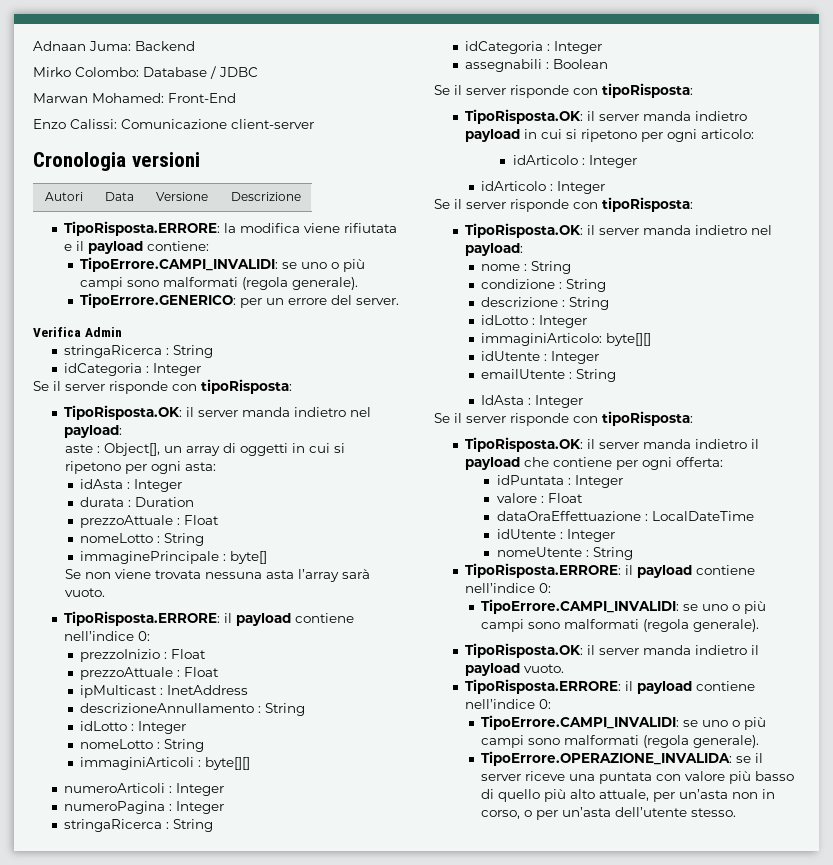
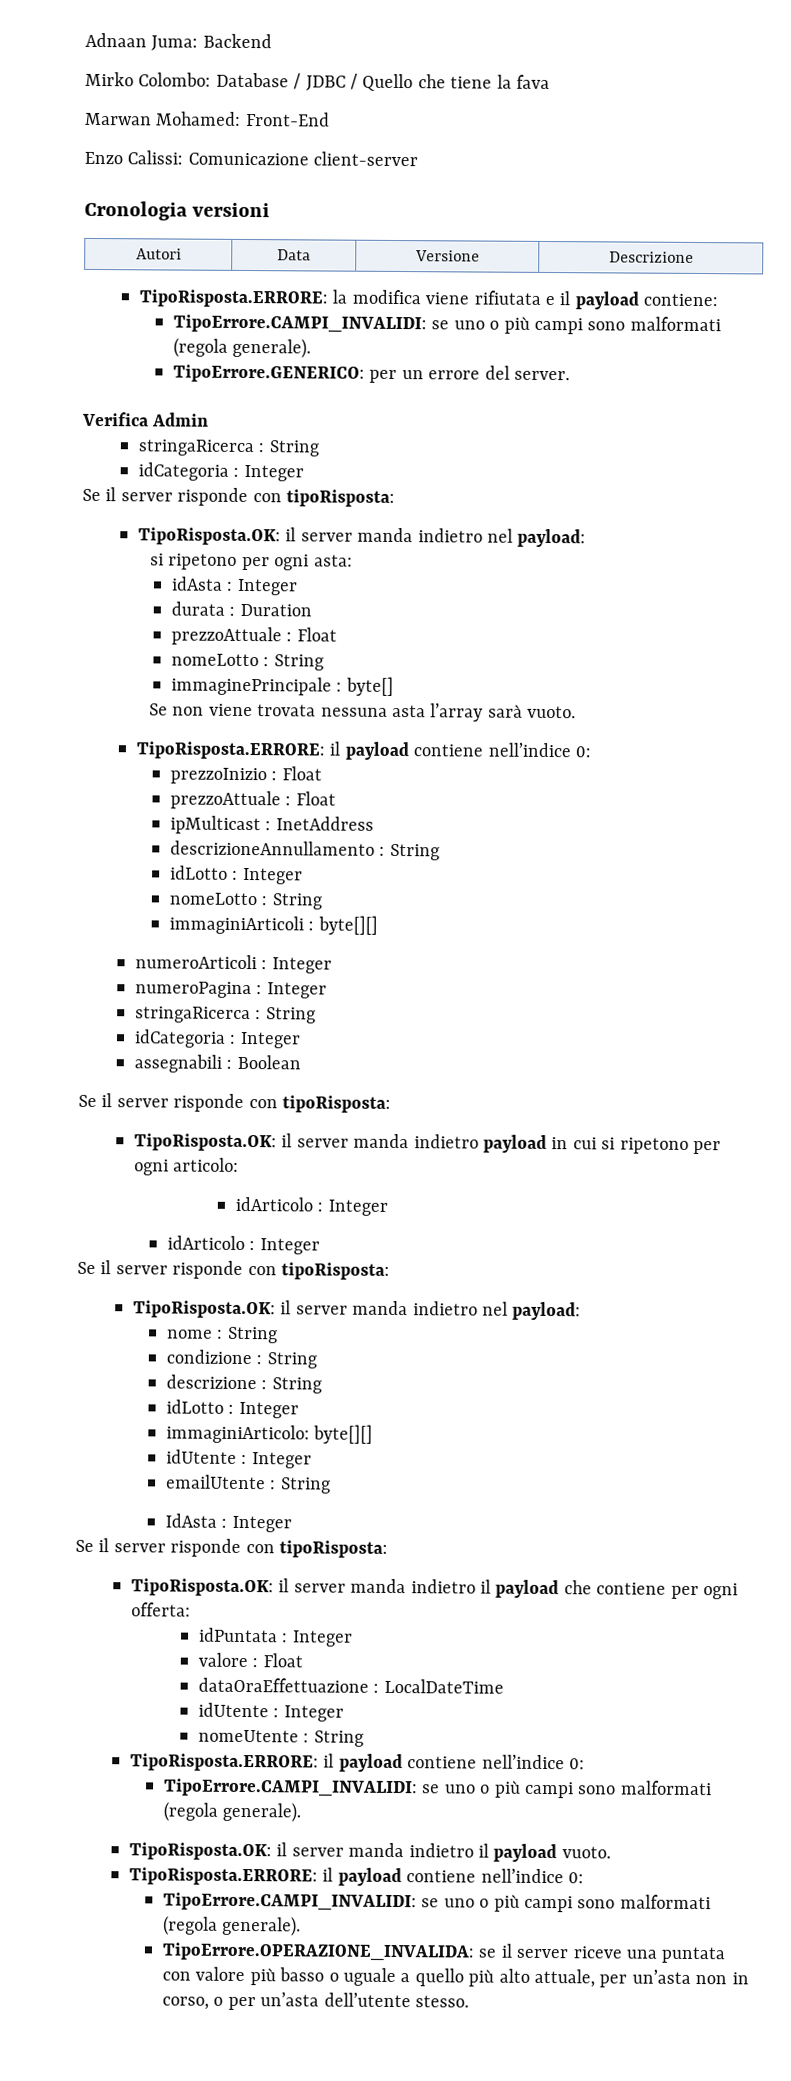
(258, 72) none -> [350,73,550,92] / Quello che tiene la fava
[64,443,330,456] aste : Object[], un array di oggetti in cui -> (587, 538) none
[480,789,494,799] di -> [328,1967,411,1987] o uguale a

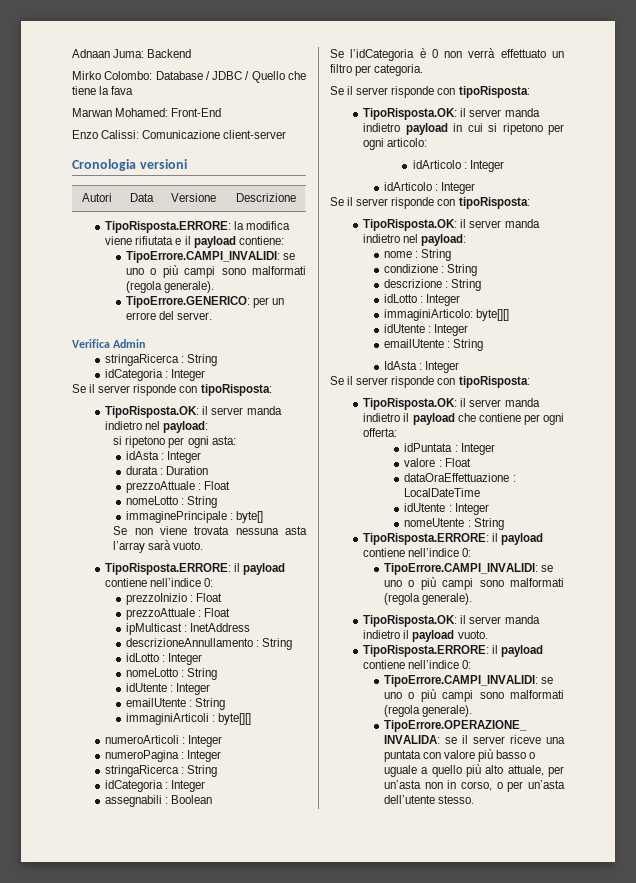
(322, 901) none -> [125,683,211,695] [125,698,226,710] // idUtente : Integer // emailUtente : String
(301, 1062) none -> [330,48,564,61] [330,64,424,76] // Se l’idCategoria è 0 non verrà effettuato un filtro per categoria.

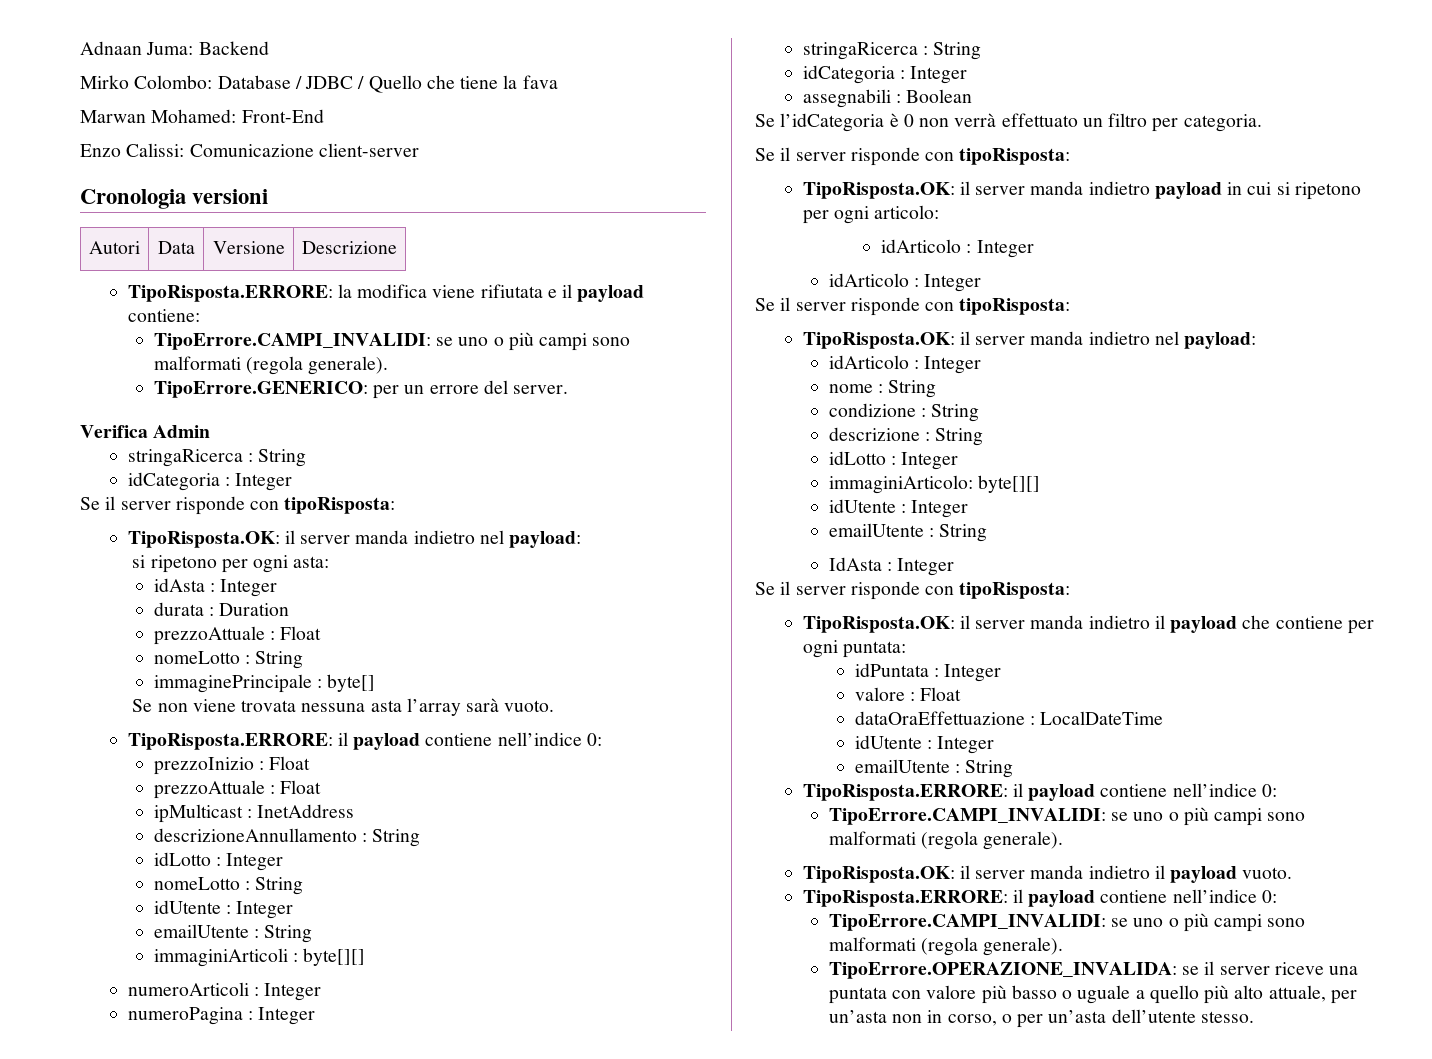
(467, 240) none -> [828,355,982,374] // idArticolo : Integer
[363,428,398,437] offerta: -> [842,641,906,658] puntata:
[404,518,465,527] nomeUtente -> [854,759,950,773] emailUtente

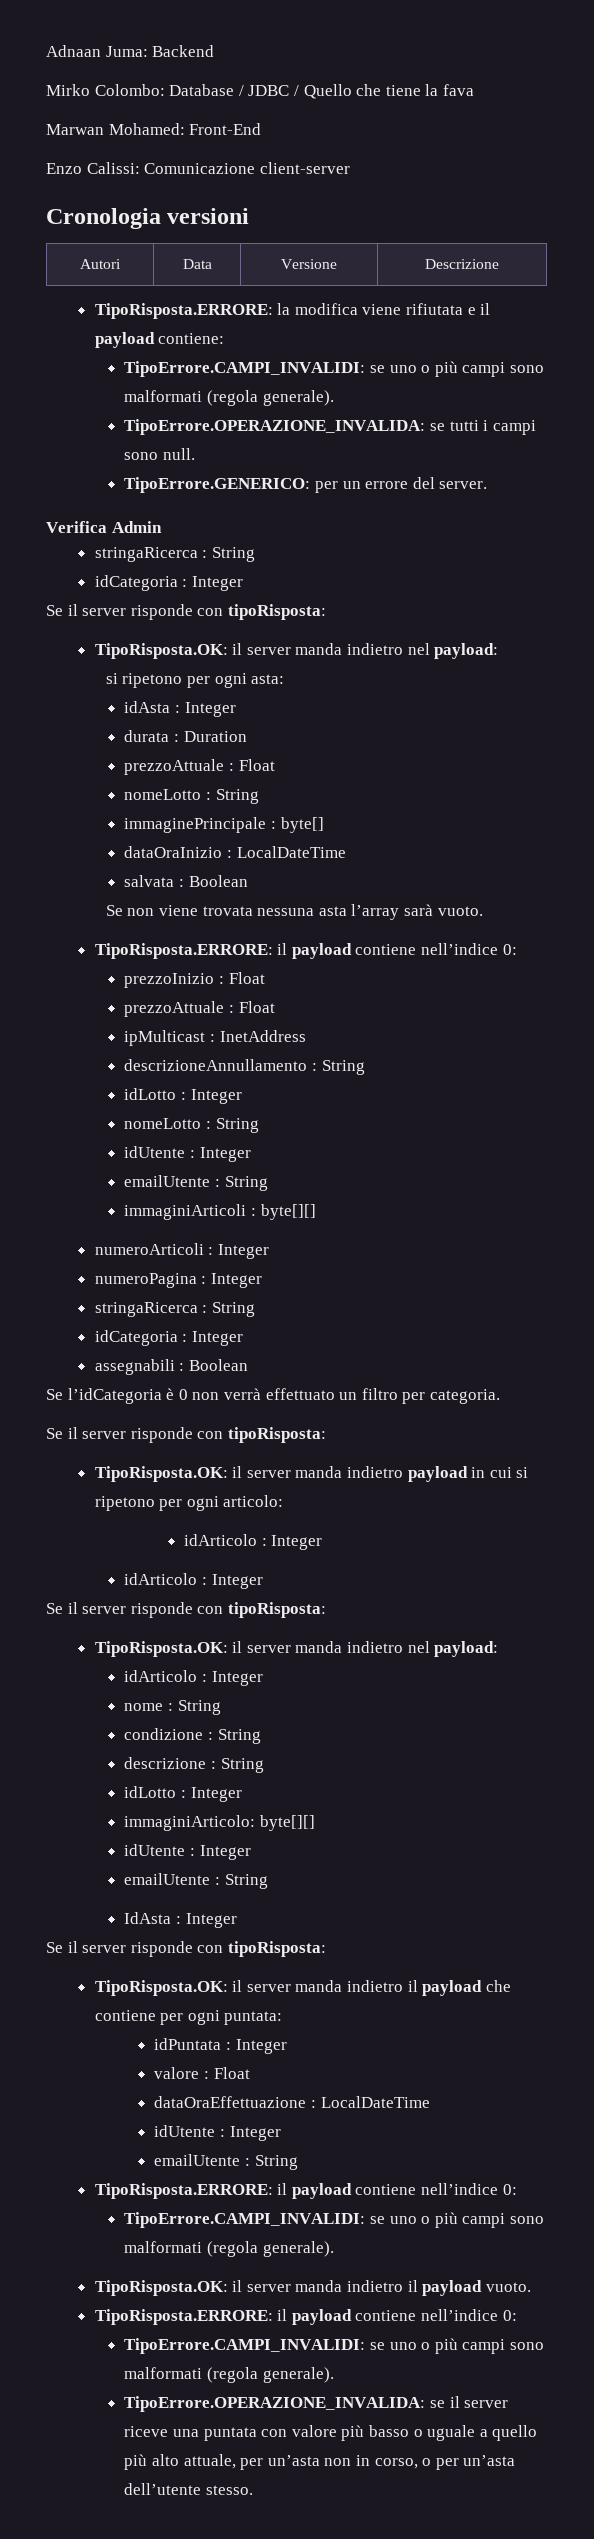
(389, 365) none -> [124,419,536,435] [124,448,196,460] // TipoErrore.OPERAZIONE_INVALIDA: se tutti i campi sono null.
(376, 683) none -> [124,846,346,858] [124,875,248,887] // dataOraInizio : LocalDateTime // salvata : Boolean

